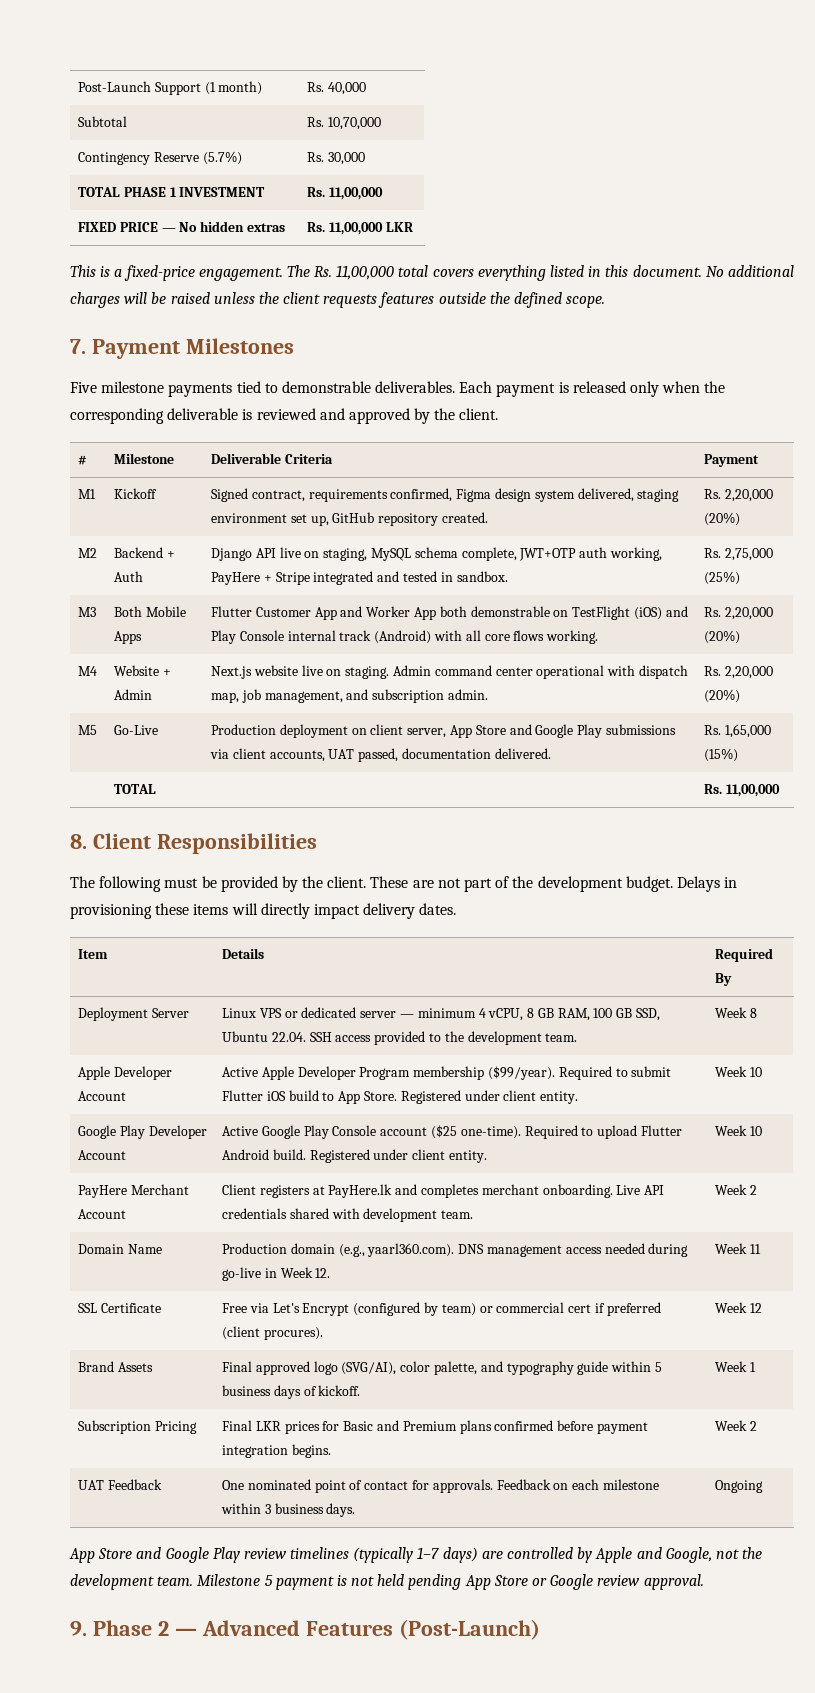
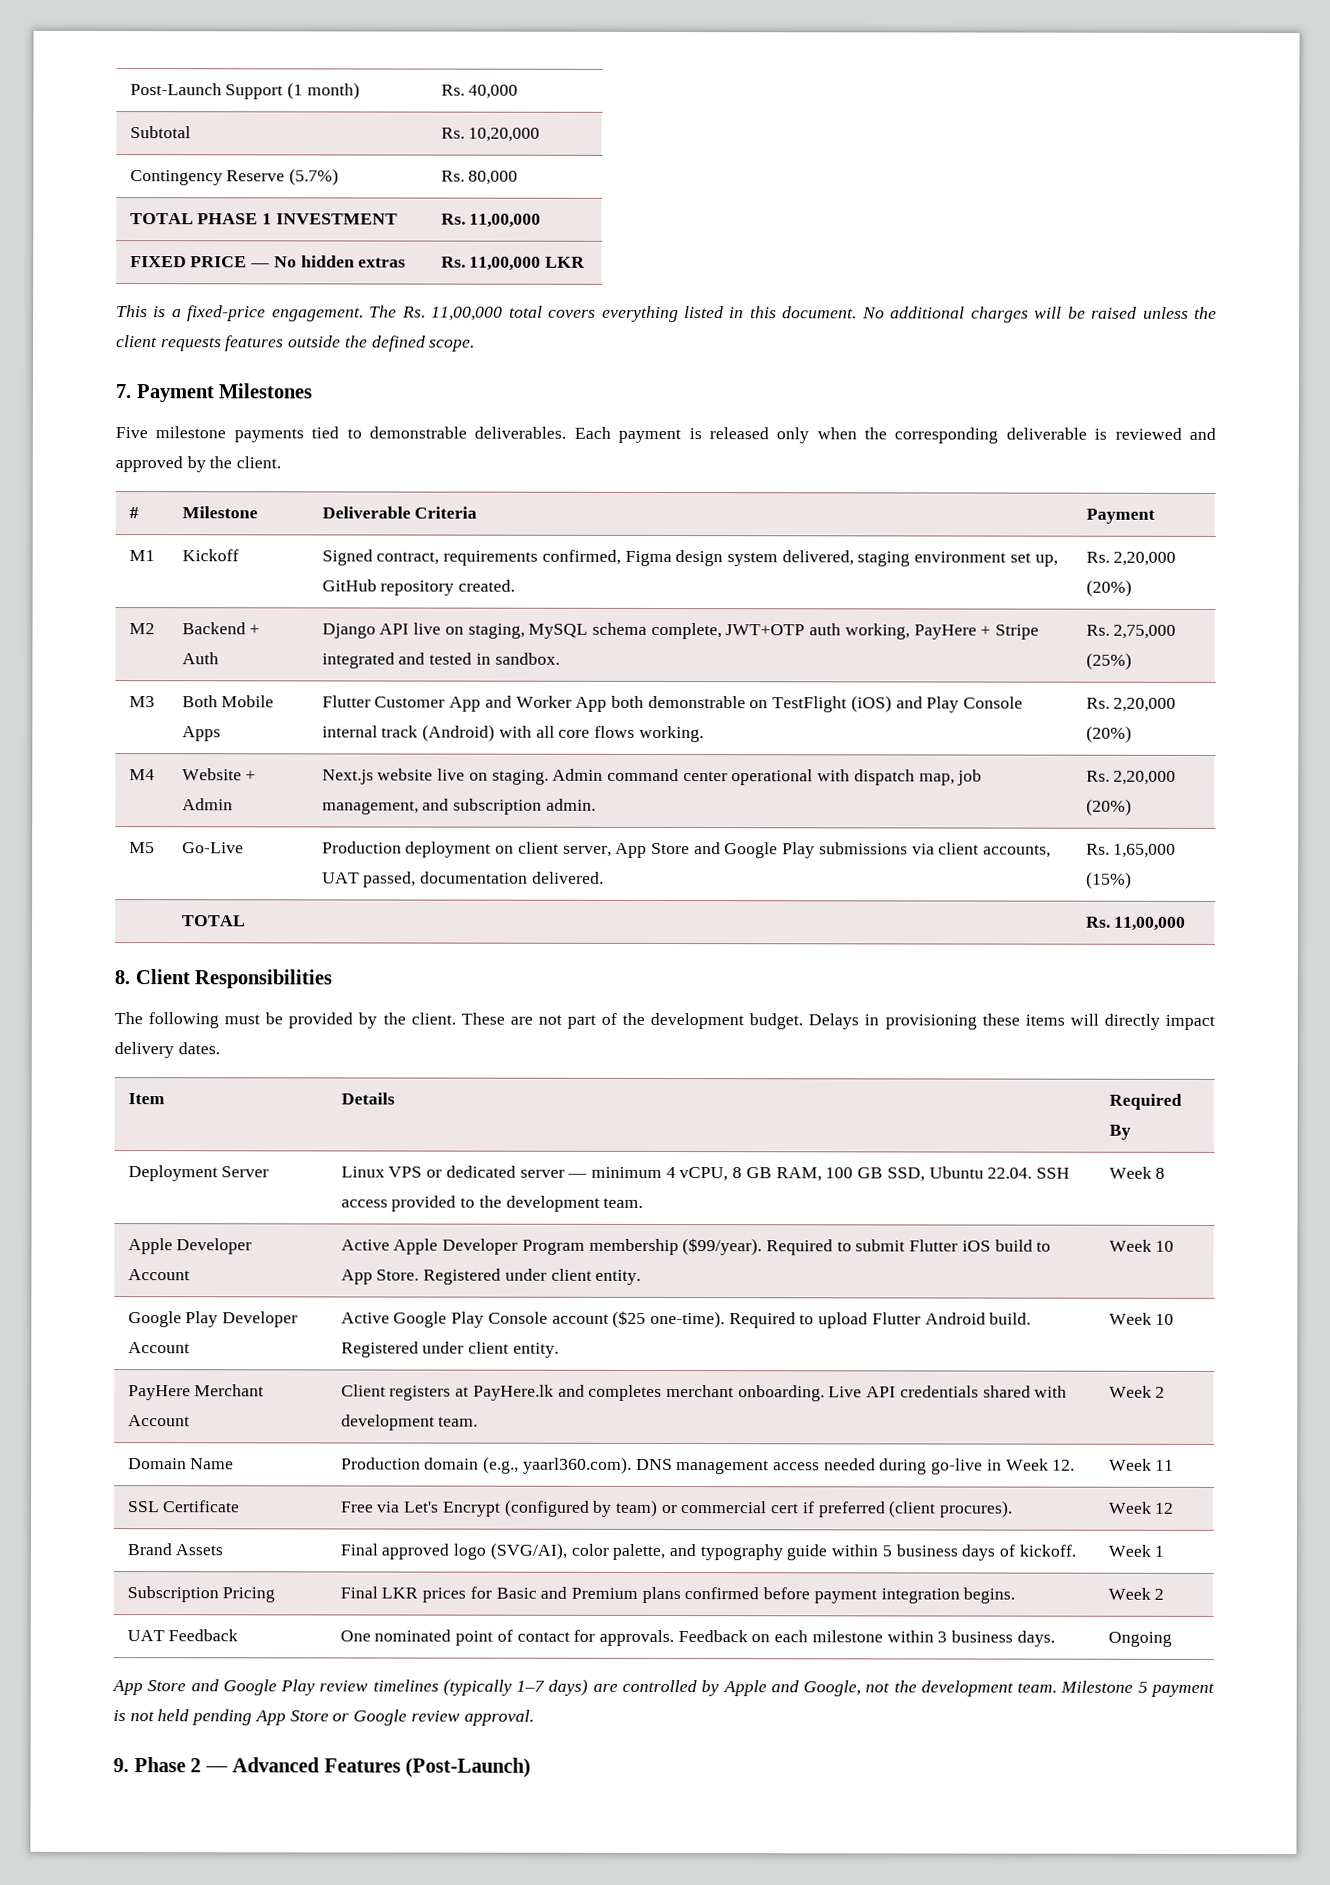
[327,117,381,130] 10,70,000 -> [468,127,541,142] 10,20,000
[327,152,365,165] 30,000 -> [468,170,519,185] 80,000

